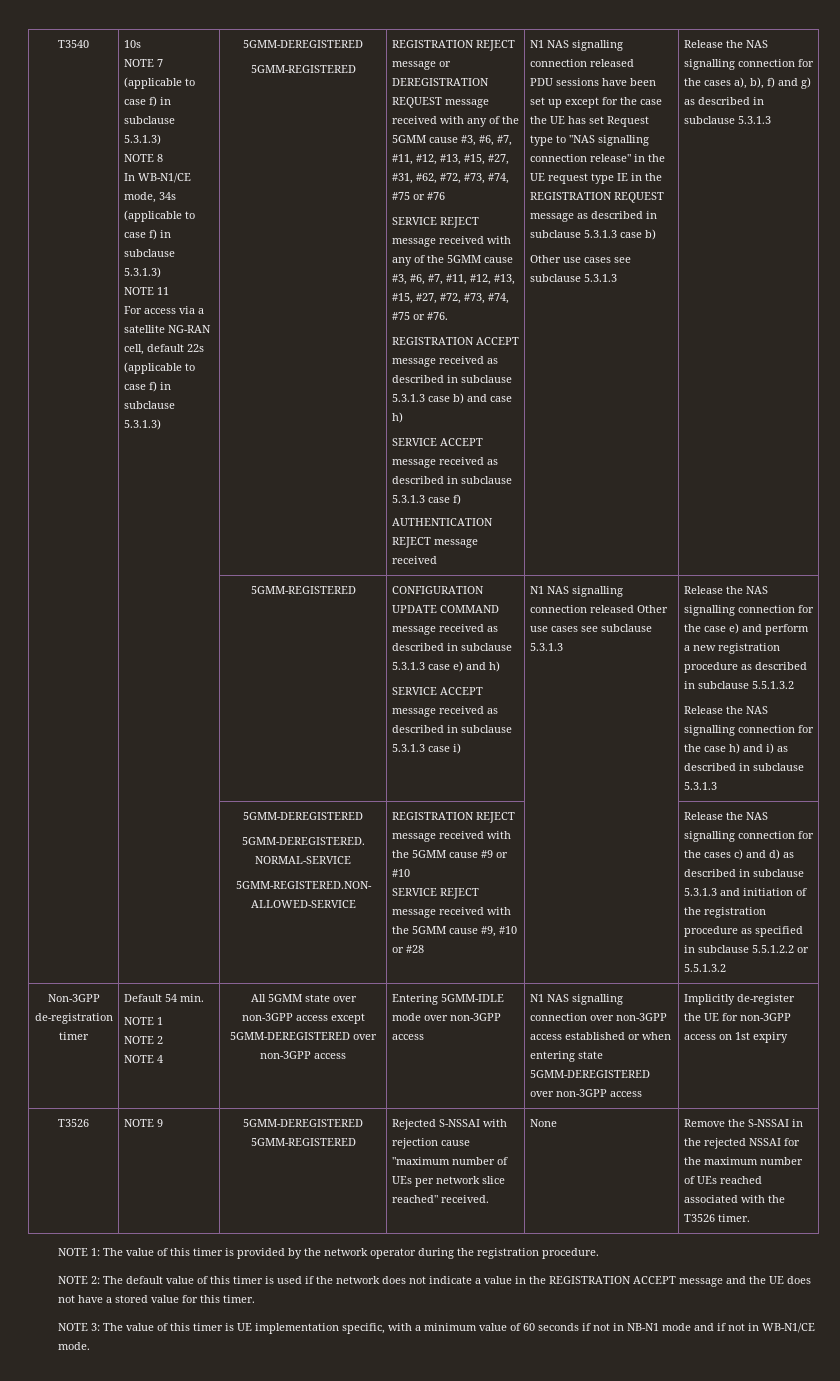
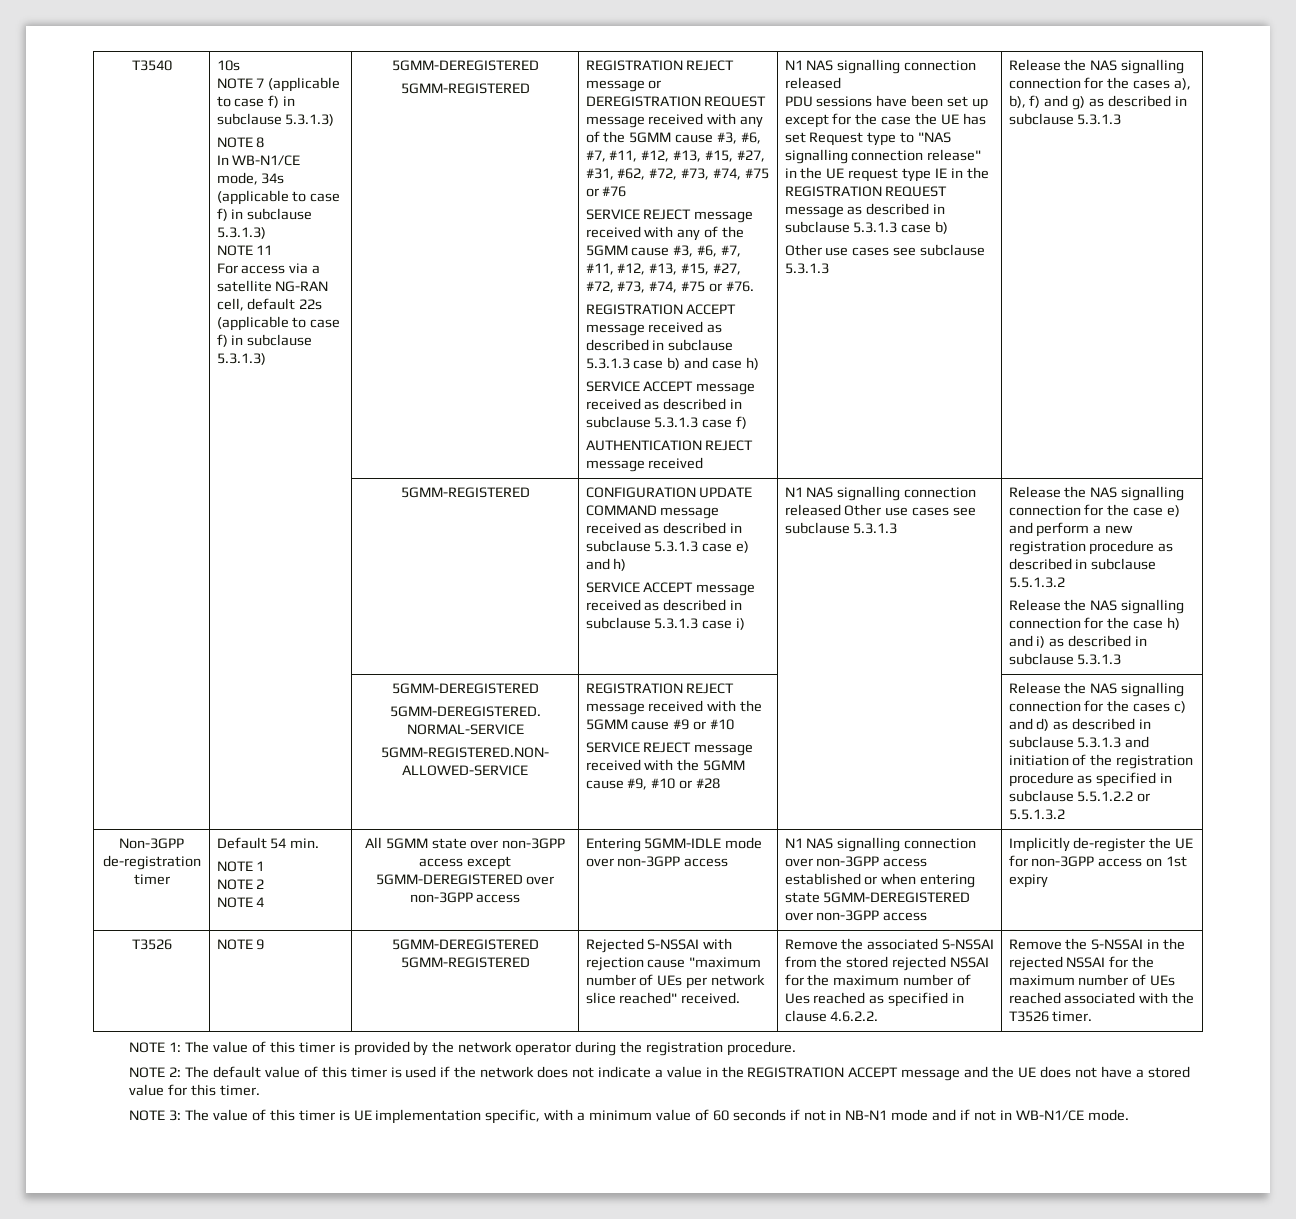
[529,1119,557,1127] | None -> [784,938,995,950] [784,956,990,971] [784,974,972,986] [784,992,965,1007] [784,1010,879,1022] | Remove the associated S-NSSAI from the stored rejected NSSAI for the maximum number of Ues reached as specified in clause 4.6.2.2.

